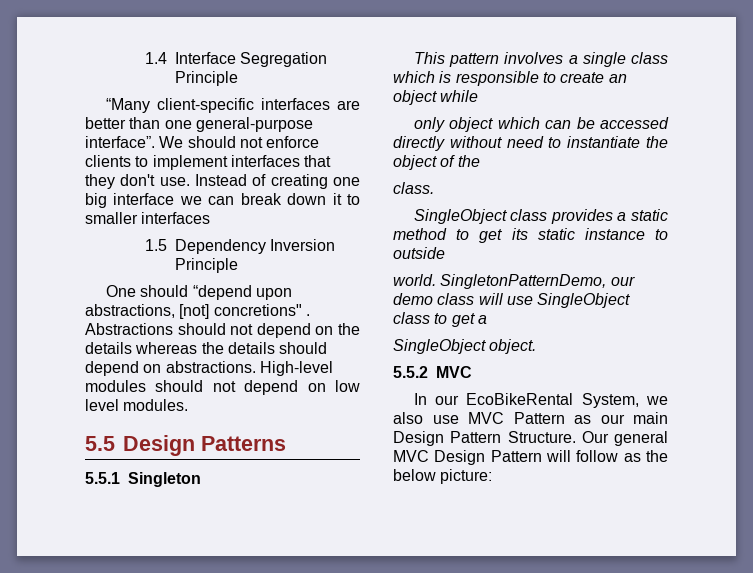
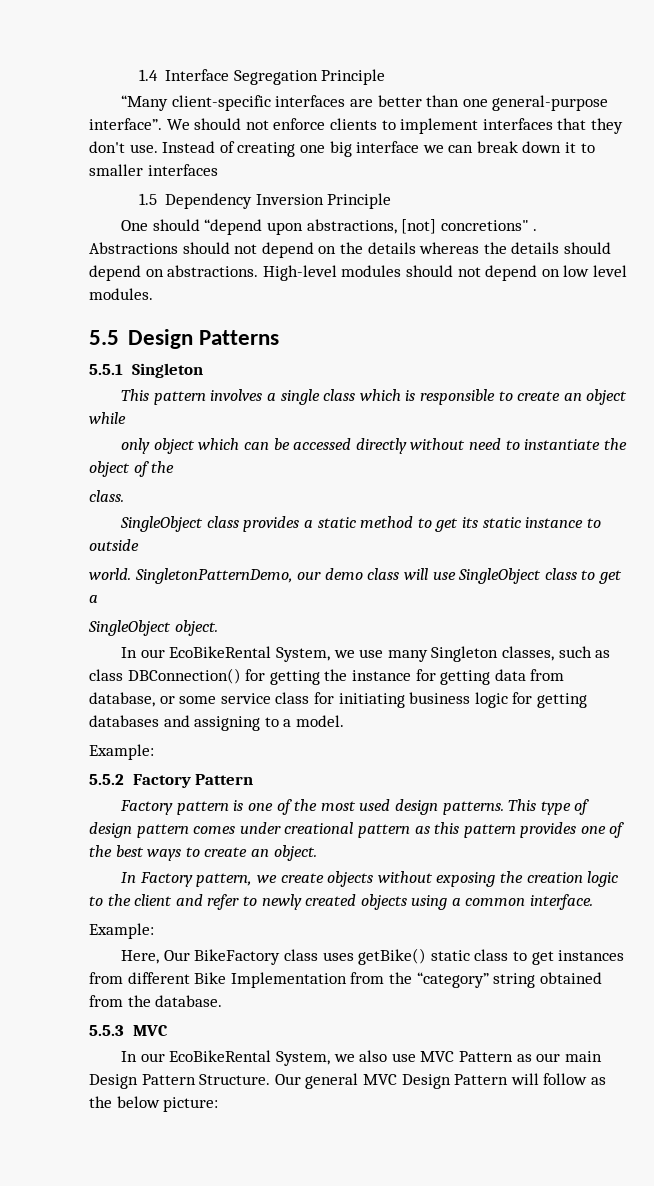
[393,366,428,378] 5.5.2 -> [121,646,611,662] [89,668,565,685] [89,692,587,708] [89,715,344,731] [89,744,154,760] [89,774,254,788] [120,799,590,815] [89,822,625,838] [89,845,317,861] [121,871,619,887] [89,894,594,910] [89,923,154,939] [121,948,625,965] [89,972,602,988] [89,995,223,1007] [89,1025,124,1036] In our EcoBikeRental System, we use many Singleton classes, such as class DBConnection() for getting the instance for getting data from database, or some service class for initiating business logic for getting databases and assigning to a model. // Example: // 5.5.2 Factory Pattern // Factory pattern is one of the most used design patterns. This type of design pattern comes under creational pattern as this pattern provides one of the best ways to create an object. // In Factory pattern, we create objects without exposing the creation logic to the client and refer to newly created objects using a common interface. // Example: // Here, Our BikeFactory class uses getBike() static class to get instances from different Bike Implementation from the “category” string obtained from the database. // 5.5.3

